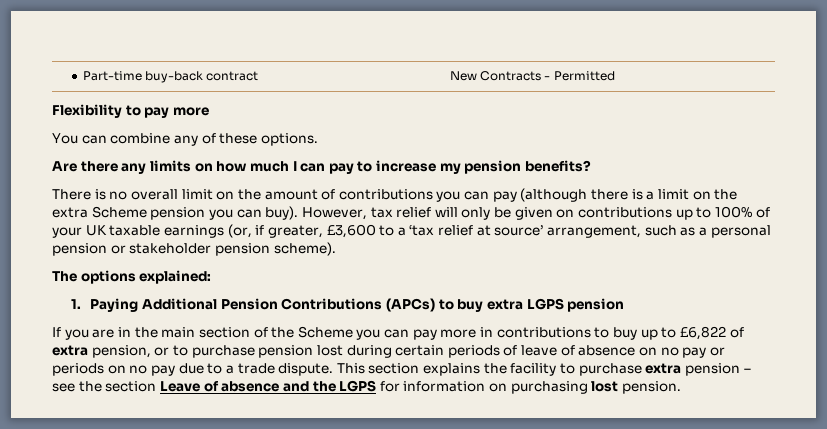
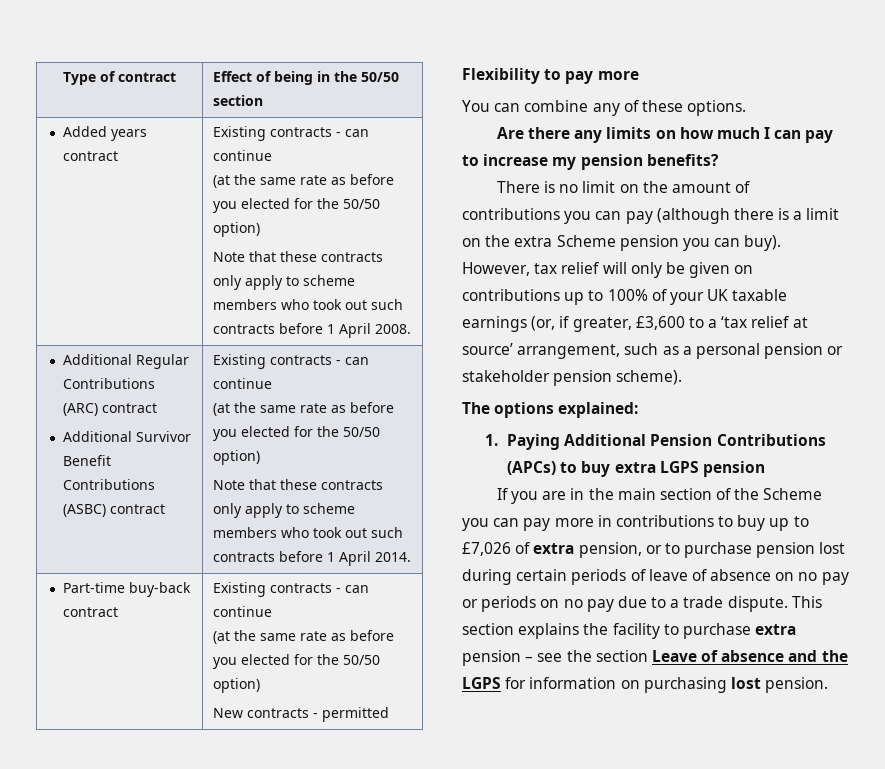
[82,71,259,83] [449,71,615,81] Part-time buy-back contract | New Contracts - Permitted -> [63,71,176,85] [213,71,400,85] [213,95,264,106] [62,126,147,141] [62,151,118,161] [213,126,370,141] [213,150,273,161] [213,174,395,188] [213,198,381,213] [213,222,261,237] [213,251,384,262] [213,275,356,290] [213,299,404,310] [213,323,412,338] [62,354,189,369] [62,378,155,389] [62,403,157,416] [62,431,191,442] [62,455,111,466] [62,479,155,490] [62,504,165,517] [213,354,370,369] [213,378,273,389] [213,402,395,416] [213,426,381,441] [213,450,261,465] [213,479,384,490] [213,503,356,518] [213,527,404,538] [213,551,412,566] [62,582,191,597] [62,607,118,617] [213,582,370,597] [213,606,273,617] [213,630,395,644] [213,654,381,669] [213,678,261,693] [213,707,390,722] Type of contract | Effect of being in the 50/50 section // Added years contract | Existing contracts - can continue // (at the same rate as before you elected for the 50/50 option) // Note that these contracts only apply to scheme members who took out such contracts before 1 April 2008. // Additional Regular Contributions (ARC) contract // Additional Survivor Benefit Contributions (ASBC) contract | Existing contracts - can continue // (at the same rate as before you elected for the 50/50 option) // Note that these contracts only apply to scheme members who took out such contracts before 1 April 2014. // Part-time buy-back contract | Existing contracts - can continue // (at the same rate as before you elected for the 50/50 option) // New contracts - permitted
[130,189,178,200] overall -> (579, 188) none
[679,326,726,340] £6,822 -> [462,542,511,556] £7,026

